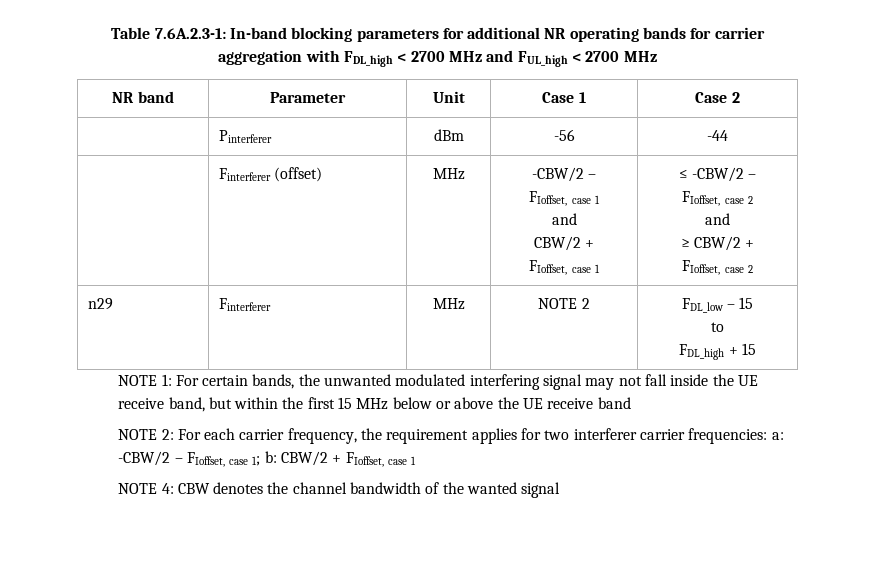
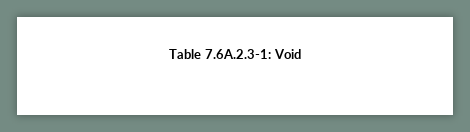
[229,27,765,42] [218,50,657,67] [112,91,174,103] [270,92,346,103] [432,91,465,103] [542,92,586,103] [695,92,740,103] [218,130,272,143] [433,129,464,141] [553,129,575,141] [707,130,728,141] [218,167,322,182] [432,168,465,180] [531,167,597,182] [529,191,600,206] [551,213,577,225] [533,236,595,251] [529,260,600,275] [678,167,757,182] [682,191,753,206] [705,213,730,225] [680,236,755,251] [682,260,753,275] [87,298,113,310] [218,298,271,311] [432,298,465,310] [538,298,590,309] [681,297,754,313] [711,322,724,332] [679,343,756,360] [118,374,758,390] [118,397,631,412] [118,428,784,444] [118,451,417,467] [118,482,561,498] In-band blocking parameters for additional NR operating bands for carrier aggregation with FDL_high < 2700 MHz and FUL_high < 2700 MHz // NR band | Parameter | Unit | Case 1 | Case 2 // | Pinterferer | dBm | -56 | -44 // | Finterferer (offset) | MHz | -CBW/2 – // FIoffset, case 1 // and // CBW/2 + // FIoffset, case 1 | ≤ -CBW/2 – // FIoffset, case 2 // and // ≥ CBW/2 + // FIoffset, case 2 // n29 | Finterferer | MHz | NOTE 2 | FDL_low – 15 // to // FDL_high + 15 // NOTE 1: For certain bands, the unwanted modulated interfering signal may not fall inside the UE receive band, but within the first 15 MHz below or above the UE receive band // NOTE 2: For each carrier frequency, the requirement applies for two interferer carrier frequencies: a: -CBW/2 – FIoffset, case 1; b: CBW/2 + FIoffset, case 1 // NOTE 4: CBW denotes the channel bandwidth of the wanted signal -> [273,49,301,59] Void

